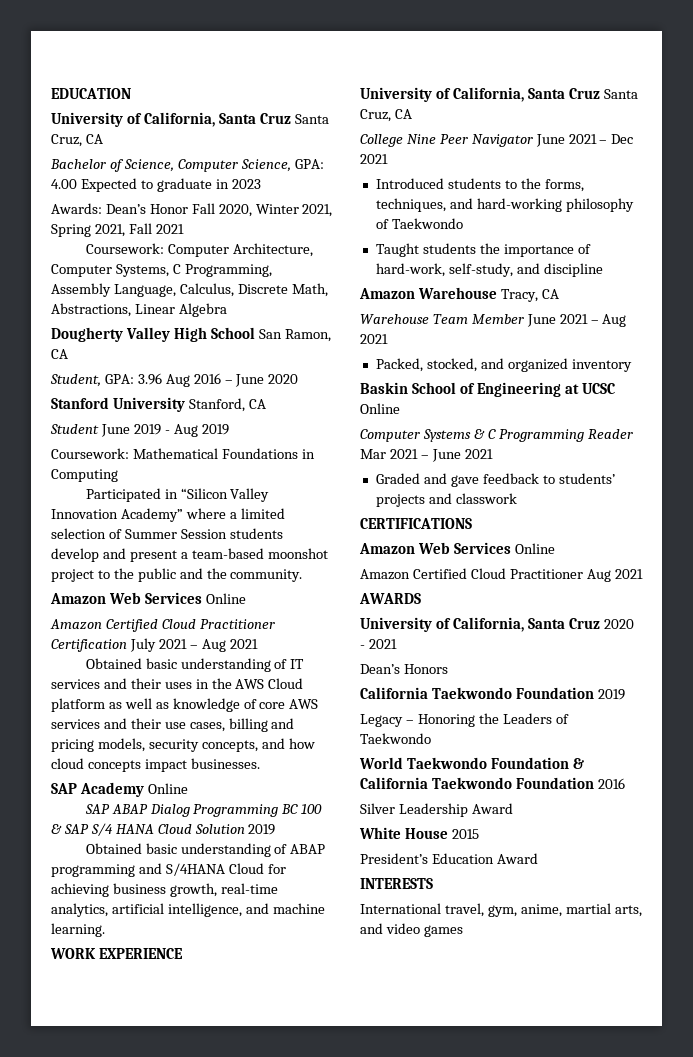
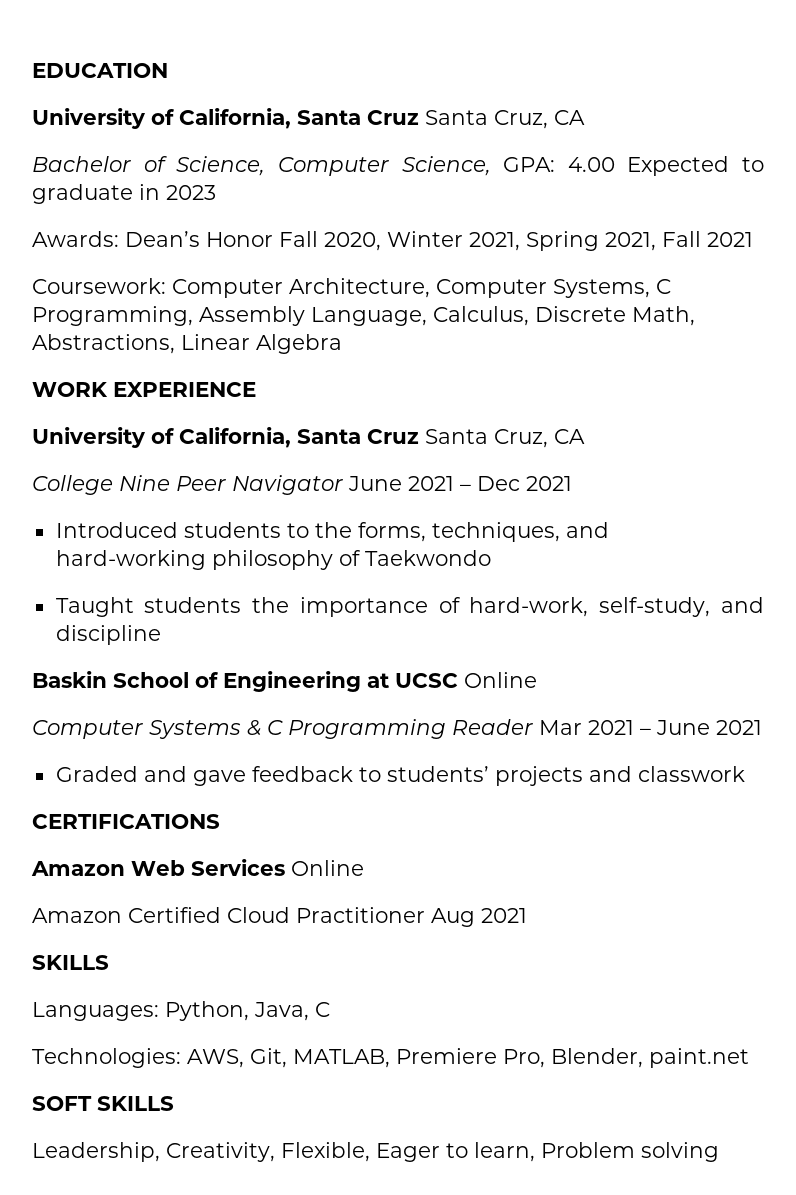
[51,327,331,342] [51,349,68,359] [50,373,299,387] [51,397,266,412] [50,424,229,437] [51,448,315,459] [51,469,118,482] [85,488,270,502] [51,508,285,522] [51,528,283,539] [51,548,328,562] [51,568,303,582] [50,592,246,604] [50,619,275,632] [51,638,258,652] [85,658,305,672] [51,678,304,689] [51,698,319,712] [51,718,295,732] [51,738,315,752] [51,758,260,772] [51,782,188,797] [84,804,323,817] [51,823,276,836] [85,843,326,857] [51,863,286,877] [51,883,278,897] [51,903,325,917] [51,923,105,937] // Dougherty Valley High School San Ramon, CA // Student, GPA: 3.96 Aug 2016 – June 2020 // Stanford University Stanford, CA // Student June 2019 - Aug 2019 // Coursework: Mathematical Foundations in Computing // Participated in “Silicon Valley Innovation Academy” where a limited selection of Summer Session students develop and present a team-based moonshot project to the public and the community. // Amazon Web Services Online // Amazon Certified Cloud Practitioner Certification July 2021 – Aug 2021 // Obtained basic understanding of IT services and their uses in the AWS Cloud platform as well as knowledge of core AWS services and their use cases, billing and pricing models, security concepts, and how cloud concepts impact businesses. // SAP Academy Online // SAP ABAP Dialog Programming BC 100 & SAP S/4 HANA Cloud Solution 2019 // Obtained basic understanding of ABAP programming and S/4HANA Cloud for achieving business growth, real-time analytics, artificial intelligence, and machine learning. -> (342, 344) none
[359,287,559,302] [360,314,627,327] [360,334,388,344] [375,358,632,372] // Amazon Warehouse Tracy, CA // Warehouse Team Member June 2021 – Aug 2021 // Packed, stocked, and organized inventory -> (161, 635) none
[359,593,421,604] [360,617,634,632] [360,639,397,649] [360,664,448,674] [360,687,625,700] [360,713,569,727] [360,733,431,744] [359,757,584,769] [360,777,625,789] [360,803,513,817] [359,827,479,839] [360,853,538,864] [360,878,433,889] [360,903,642,917] [360,923,463,937] AWARDS // University of California, Santa Cruz 2020 - 2021 // Dean’s Honors // California Taekwondo Foundation 2019 // Legacy – Honoring the Leaders of Taekwondo // World Taekwondo Foundation & California Taekwondo Foundation 2016 // Silver Leadership Award // White House 2015 // President’s Education Award // INTERESTS // International travel, gym, anime, martial arts, and video games -> [32,955,109,970] [32,1001,330,1021] [32,1048,749,1068] [32,1096,174,1111] [32,1142,719,1162] SKILLS // Languages: Python, Java, C // Technologies: AWS, Git, MATLAB, Premiere Pro, Blender, paint.net // SOFT SKILLS // Leadership, Creativity, Flexible, Eager to learn, Problem solving

